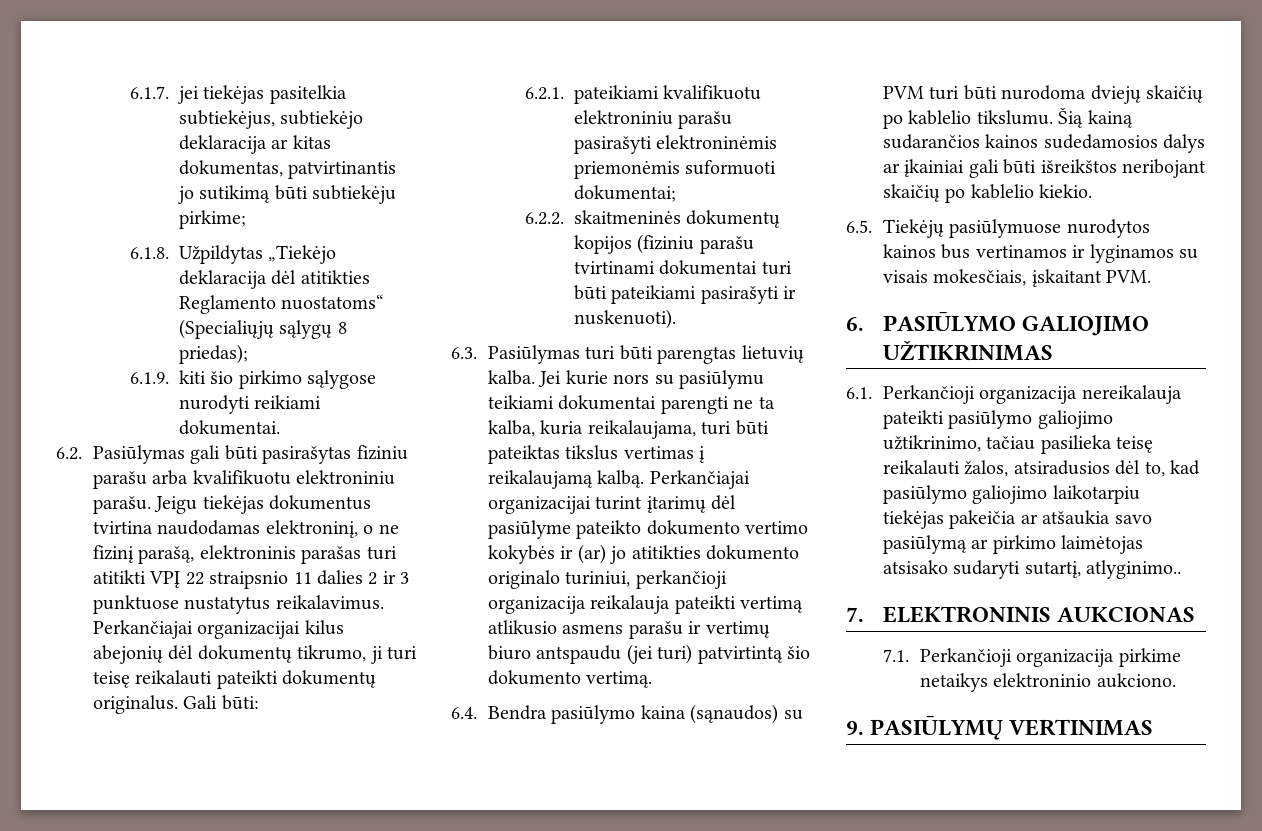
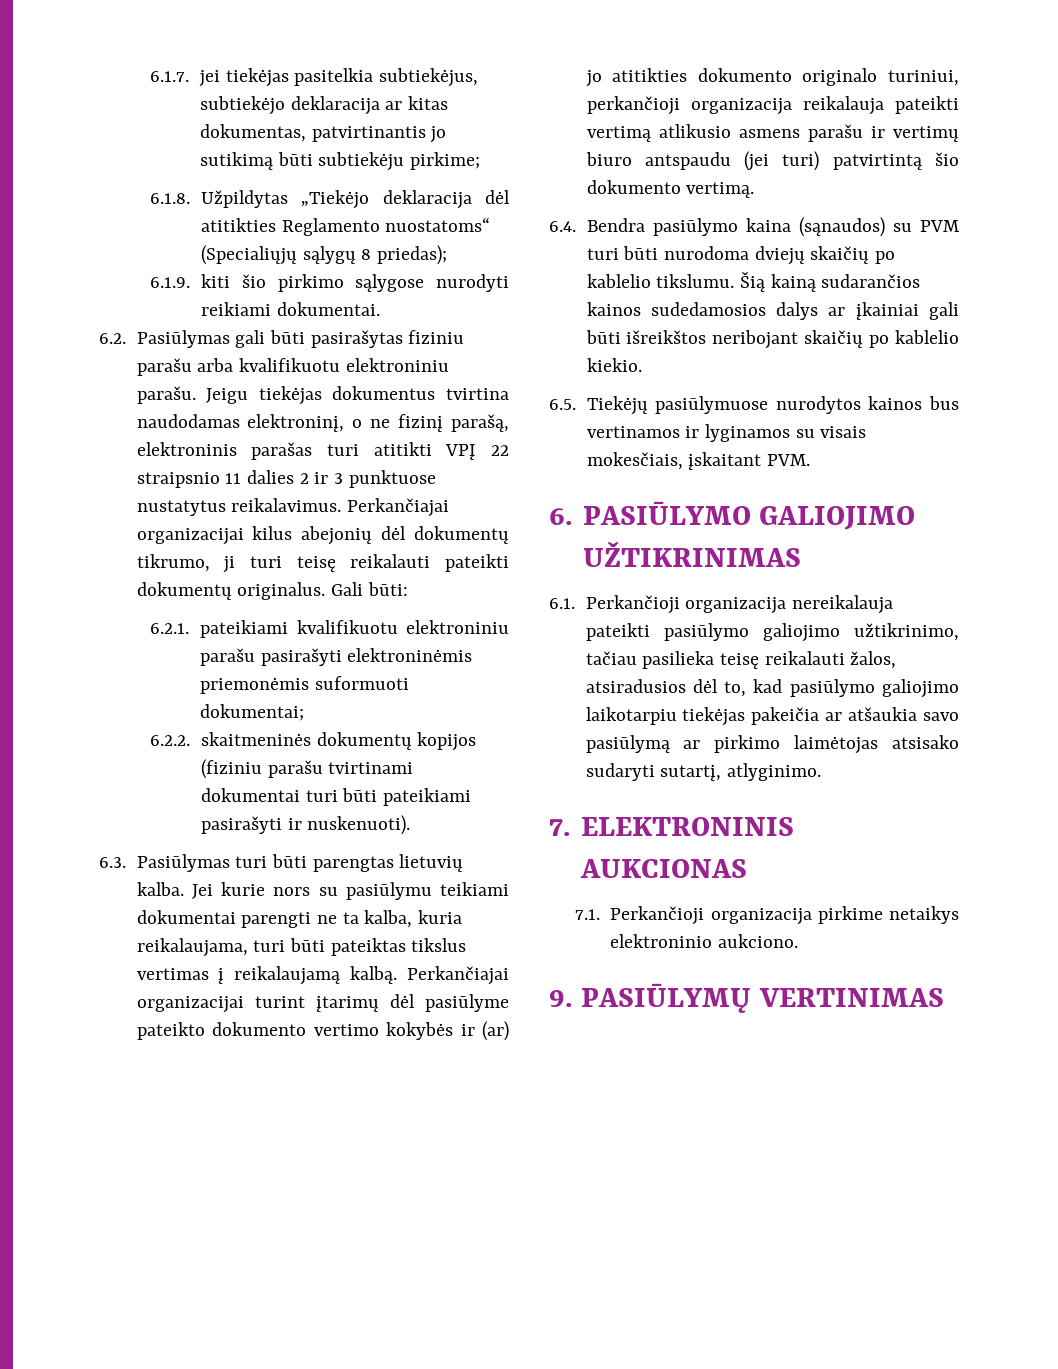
[1086,560,1182,579] atlyginimo.. -> [726,763,821,781] atlyginimo.

